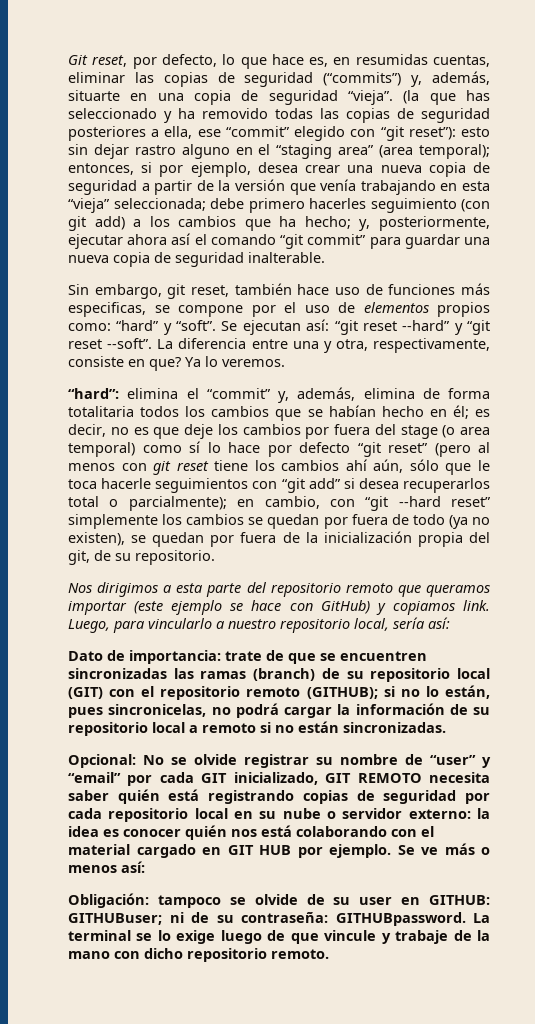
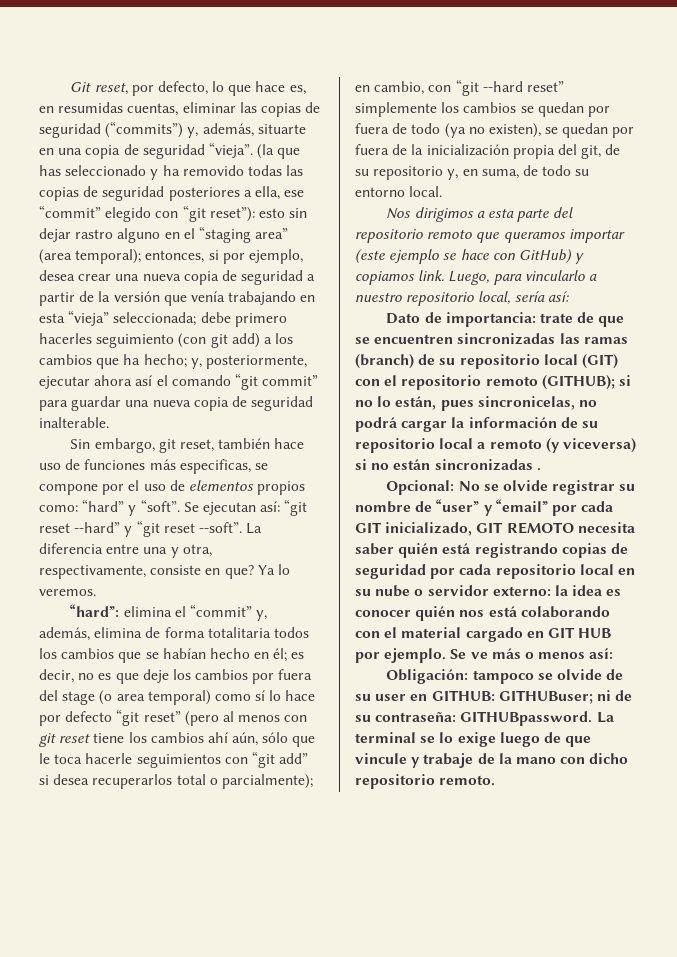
[135,550,215,565] repositorio. -> [373,165,590,180] [355,186,443,197] repositorio y, en suma, de todo su entorno local.
(256, 728) none -> [545,438,636,453] (y viceversa)
[343,722,446,733] sincronizadas. -> [434,459,541,471] sincronizadas .

